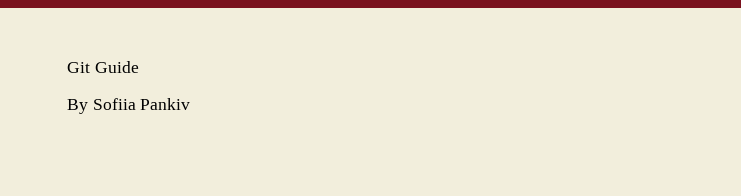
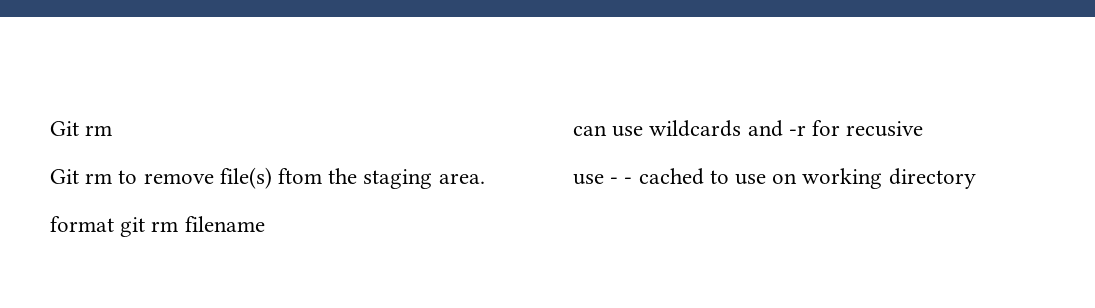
[67,61,139,73] [67,98,191,114] Git Guide // By Sofiia Pankiv -> [50,121,113,136] [50,167,485,189] [50,216,265,237] [573,120,924,137] [573,168,976,189] Git rm // Git rm to remove file(s) ftom the staging area. // format git rm filename // can use wildcards and -r for recusive // use - - cached to use on working directory

